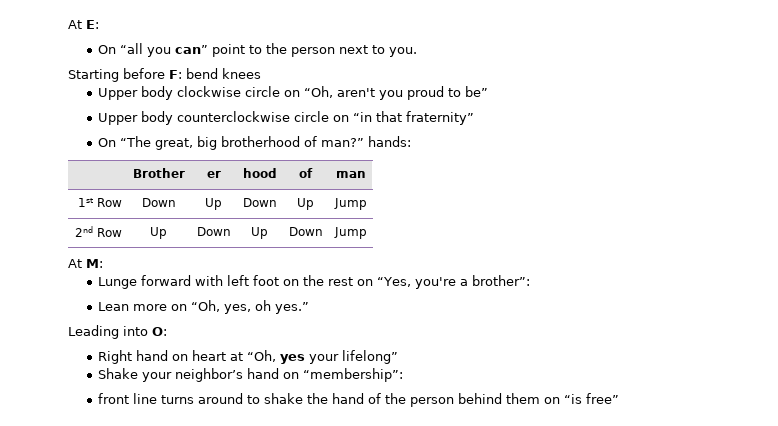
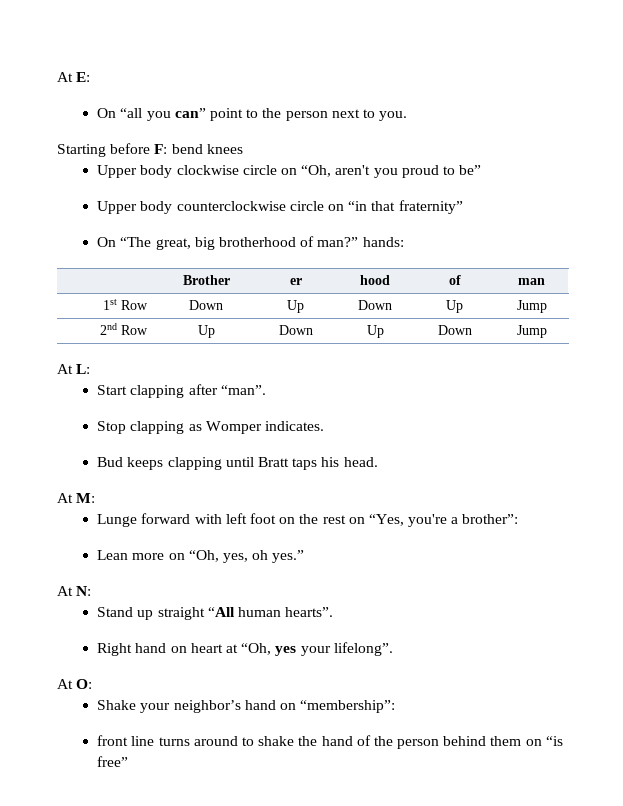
(367, 233) none -> [57,364,91,374] [97,384,266,398] [97,421,324,434] [97,457,378,470] // At L: // Start clapping after “man”. // Stop clapping as Womper indicates. // Bud keeps clapping until Bratt taps his head.
[68,325,167,339] Leading into O: -> [57,586,92,596] [97,607,334,620] At N: // Stand up straight “All human hearts”.
[342,350,399,364] lifelong” -> [333,642,393,656] [57,679,93,689] lifelong”. // At O:

